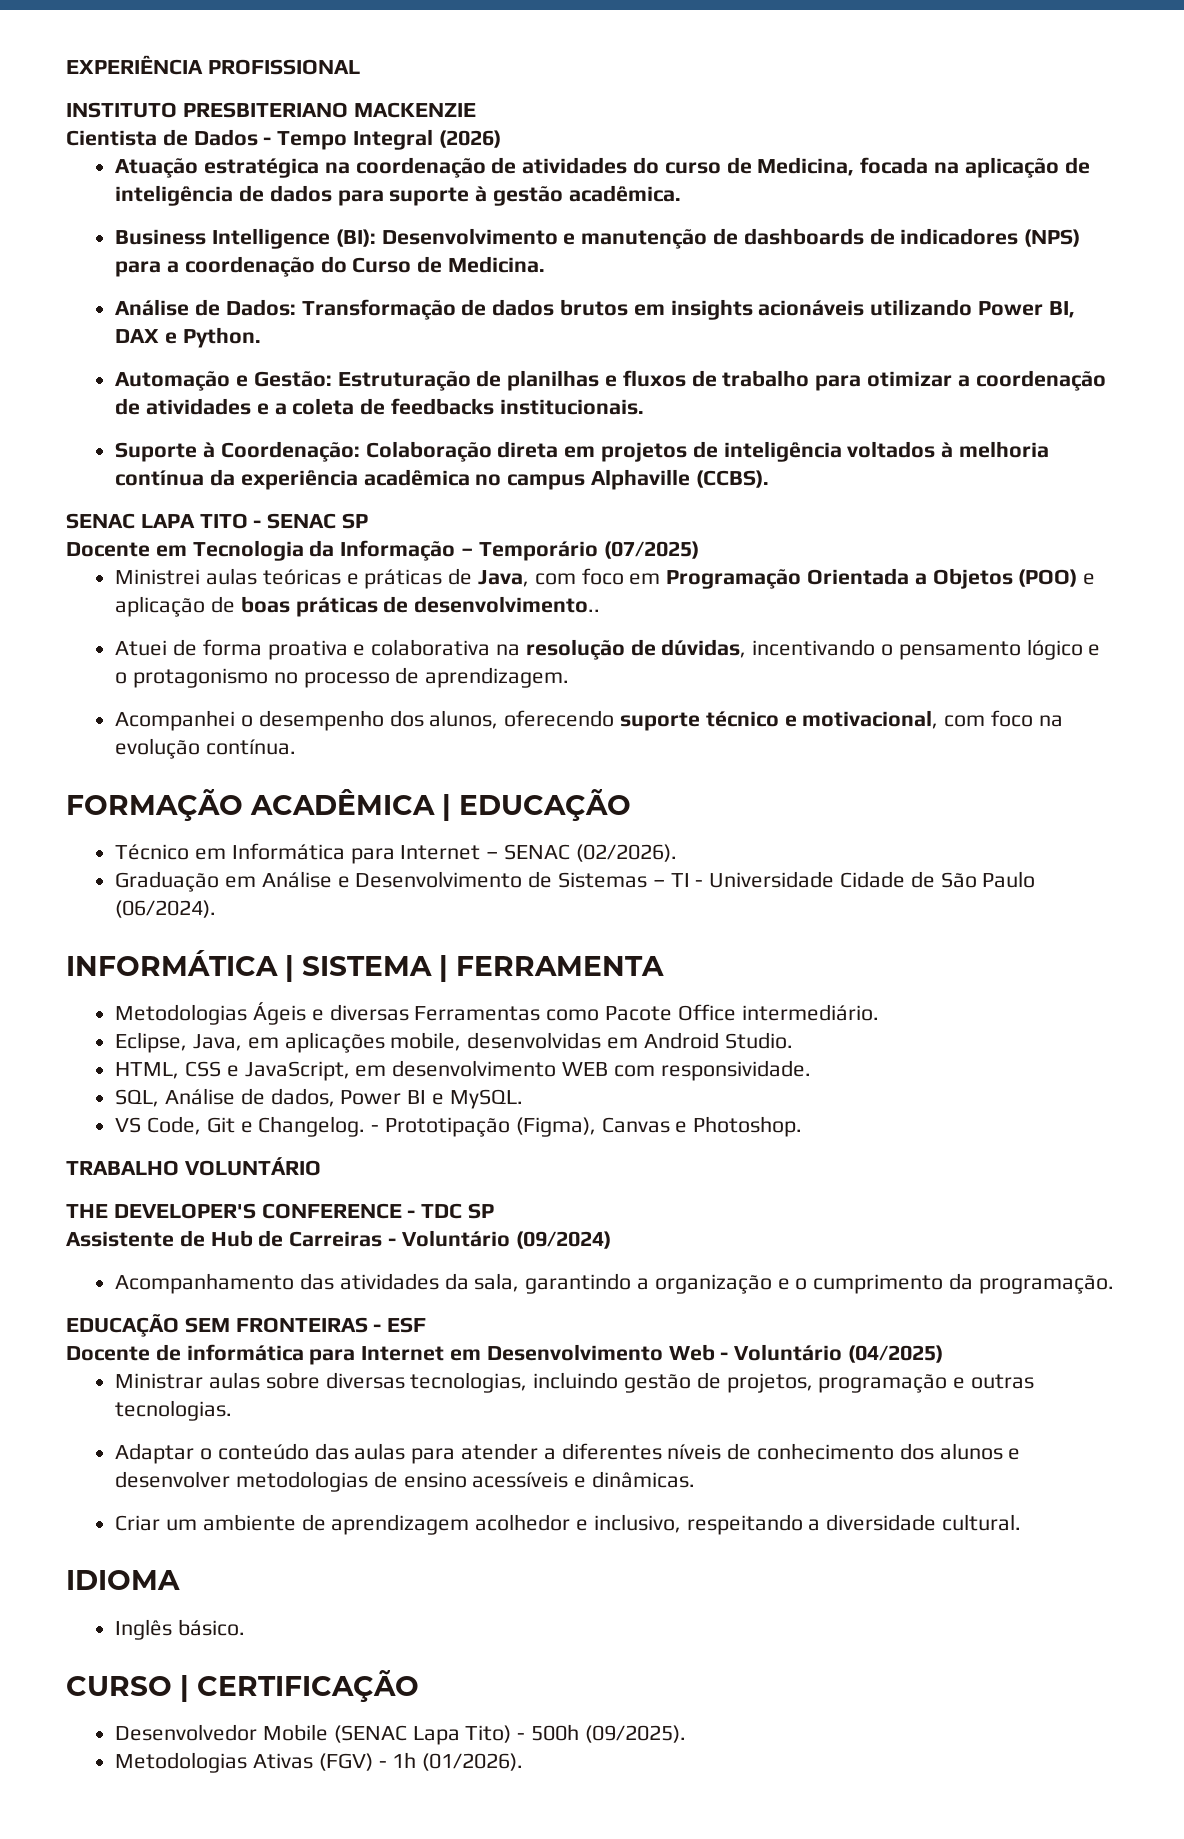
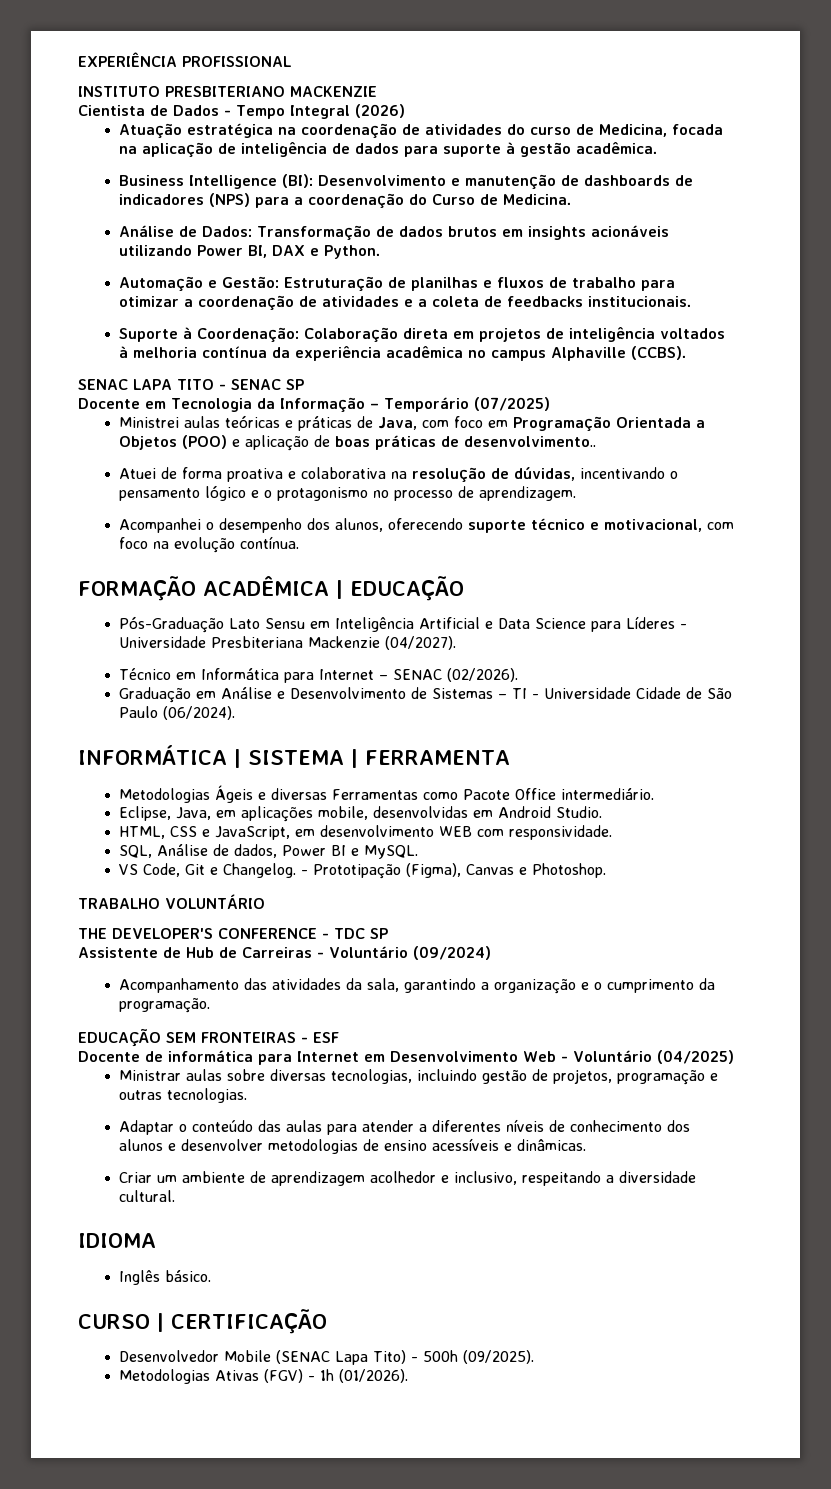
(631, 805) none -> [118,616,687,633] [118,636,456,650] // Pós-Graduação Lato Sensu em Inteligência Artificial e Data Science para Líderes - Universidade Presbiteriana Mackenzie (04/2027).

